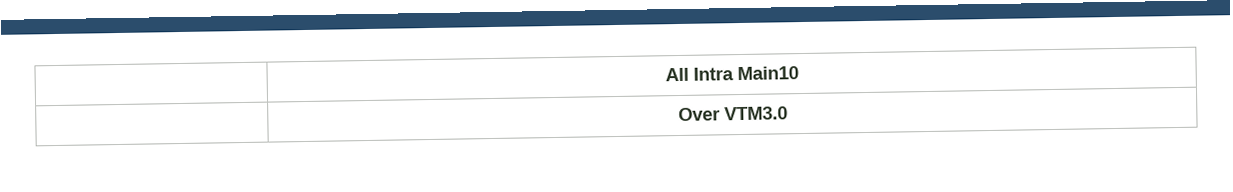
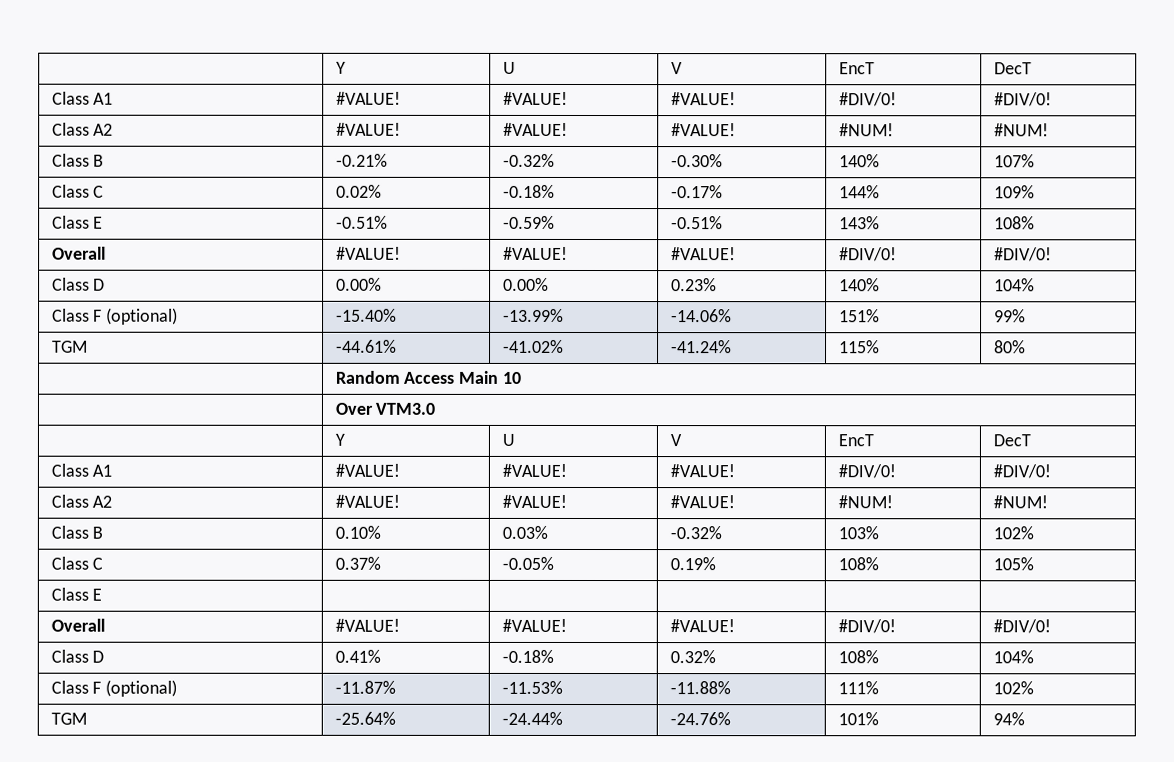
[664,66,799,82] [677,106,788,122] | All Intra Main10 // | Over VTM3.0 -> [335,61,346,74] [502,61,516,74] [670,62,683,75] [838,62,875,75] [993,62,1032,75] [51,91,114,105] [335,91,401,105] [502,91,568,105] [670,92,736,106] [838,92,897,107] [993,92,1052,107] [51,122,114,136] [335,122,401,136] [502,122,568,136] [670,123,736,137] [838,123,894,137] [993,123,1049,137] [51,153,105,167] [335,153,388,167] [502,153,555,167] [670,154,723,168] [838,154,880,168] [993,154,1035,168] [51,184,105,198] [335,184,382,198] [502,184,555,198] [670,185,723,199] [838,185,880,199] [993,185,1035,199] [51,215,104,229] [335,215,388,229] [502,215,555,229] [670,216,723,230] [838,216,880,230] [993,216,1035,230] [51,246,106,260] [335,246,401,260] [502,246,568,260] [670,247,736,261] [838,247,897,262] [993,247,1052,262] [51,277,106,291] [335,277,382,291] [502,277,549,291] [670,278,717,292] [838,278,880,292] [993,278,1035,292] [51,307,179,325] [335,308,397,322] [502,308,564,322] [670,309,732,323] [838,309,880,323] [993,309,1026,323] [51,340,88,353] [335,339,397,353] [502,339,564,353] [670,340,732,354] [838,340,880,354] [993,340,1026,354] [334,370,522,384] [334,402,436,415] [334,433,345,446] [501,433,515,446] [669,434,682,447] [837,434,874,447] [992,434,1031,447] [50,463,113,477] [334,463,400,477] [501,463,567,477] [669,464,735,478] [837,464,896,479] [992,464,1051,479] [50,494,113,508] [334,494,400,508] [501,494,567,508] [669,495,735,509] [837,495,893,509] [992,495,1048,509] [50,525,104,539] [334,525,381,539] [501,525,548,539] [669,526,722,540] [837,526,879,540] [992,526,1034,540] [50,556,104,570] [334,556,381,570] [501,556,554,570] [669,557,716,571] [837,557,879,571] [992,557,1034,571] [50,587,103,601] [50,618,105,632] [334,618,400,632] [501,618,567,632] [669,619,735,633] [837,619,896,634] [992,619,1051,634] [50,649,105,663] [334,649,381,663] [501,649,554,663] [669,650,716,664] [837,650,879,664] [992,650,1034,664] [50,679,178,697] [334,680,396,694] [501,680,563,694] [669,681,731,695] [837,681,879,695] [992,681,1034,695] [50,712,87,725] [334,711,396,725] [501,711,563,725] [669,712,731,726] [837,712,879,726] [992,712,1025,726] | Y | U | V | EncT | DecT // Class A1 | #VALUE! | #VALUE! | #VALUE! | #DIV/0! | #DIV/0! // Class A2 | #VALUE! | #VALUE! | #VALUE! | #NUM! | #NUM! // Class B | -0.21% | -0.32% | -0.30% | 140% | 107% // Class C | 0.02% | -0.18% | -0.17% | 144% | 109% // Class E | -0.51% | -0.59% | -0.51% | 143% | 108% // Overall | #VALUE! | #VALUE! | #VALUE! | #DIV/0! | #DIV/0! // Class D | 0.00% | 0.00% | 0.23% | 140% | 104% // Class F (optional) | -15.40% | -13.99% | -14.06% | 151% | 99% // TGM | -44.61% | -41.02% | -41.24% | 115% | 80% // | Random Access Main 10 // | Over VTM3.0 // | Y | U | V | EncT | DecT // Class A1 | #VALUE! | #VALUE! | #VALUE! | #DIV/0! | #DIV/0! // Class A2 | #VALUE! | #VALUE! | #VALUE! | #NUM! | #NUM! // Class B | 0.10% | 0.03% | -0.32% | 103% | 102% // Class C | 0.37% | -0.05% | 0.19% | 108% | 105% // Class E | | | | | // Overall | #VALUE! | #VALUE! | #VALUE! | #DIV/0! | #DIV/0! // Class D | 0.41% | -0.18% | 0.32% | 108% | 104% // Class F (optional) | -11.87% | -11.53% | -11.88% | 111% | 102% // TGM | -25.64% | -24.44% | -24.76% | 101% | 94%

